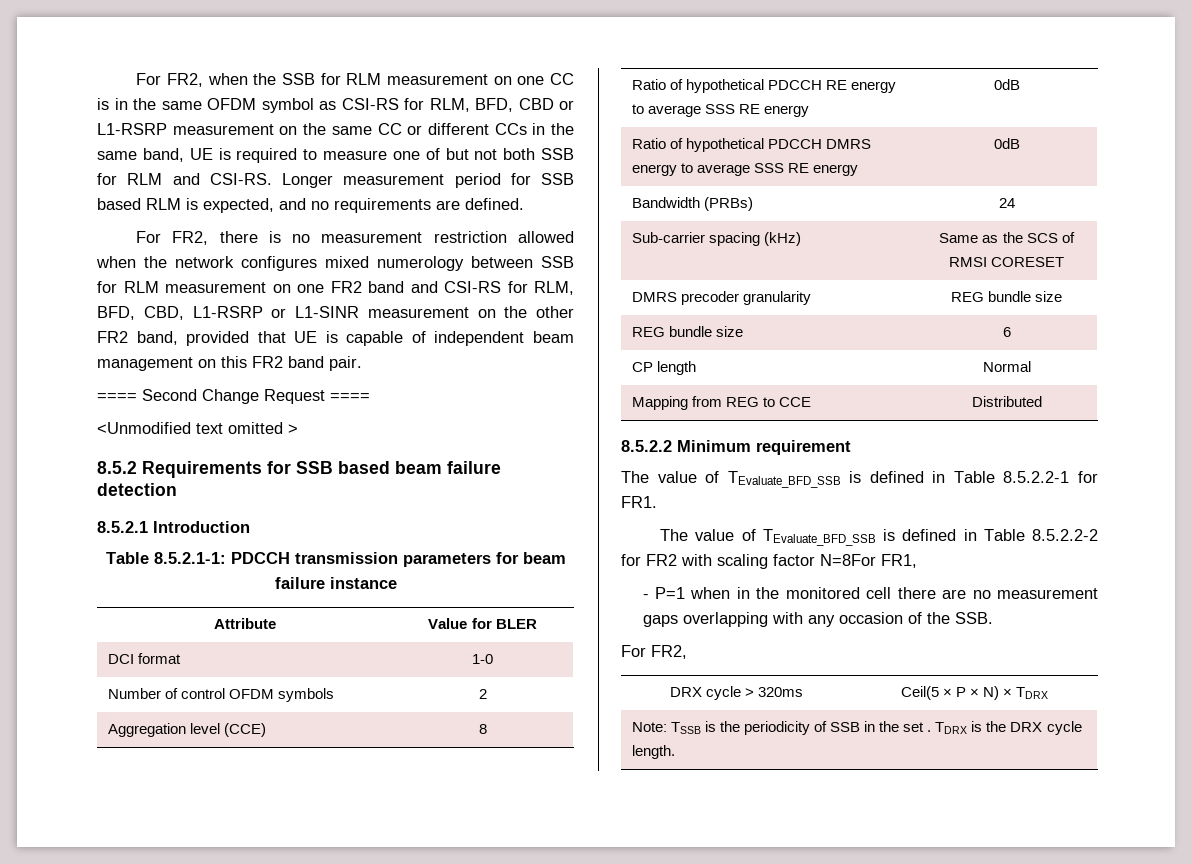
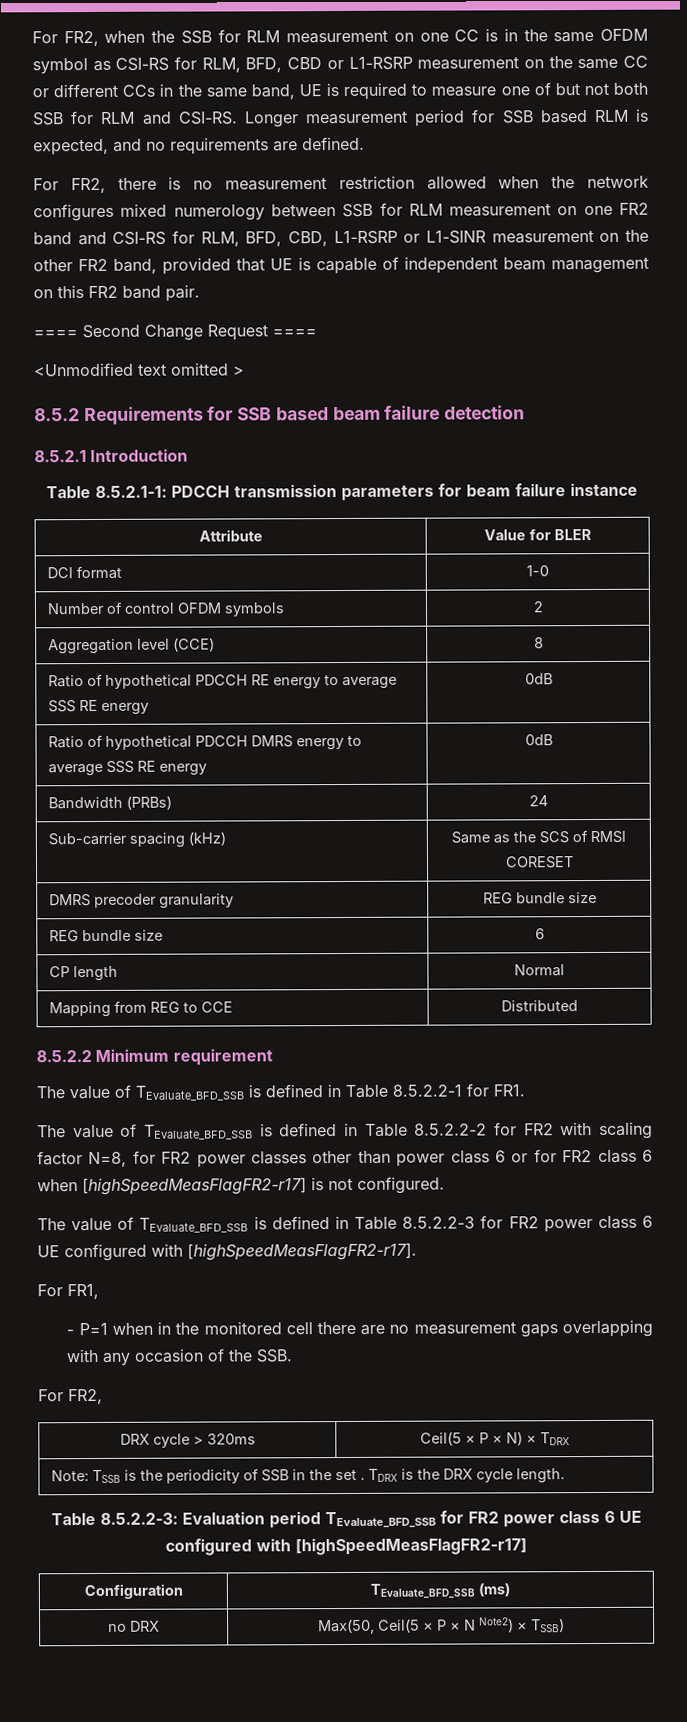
[820,554,876,566] N=8For -> [88,1149,653,1168] [37,1176,445,1196] [37,1215,653,1233] [37,1242,417,1262] [37,1284,63,1297] N=8, for FR2 power classes other than power class 6 or for FR2 class 6 when [highSpeedMeasFlagFR2-r17] is not configured. // The value of TEvaluate_BFD_SSB is defined in Table 8.5.2.2-3 for FR2 power class 6 UE configured with [highSpeedMeasFlagFR2-r17]. // For
(675, 752) none -> [50,1510,642,1529] [165,1537,527,1556] [83,1583,183,1600] [370,1582,510,1599] [108,1620,160,1632] [317,1617,565,1635] // Table 8.5.2.2-3: Evaluation period TEvaluate_BFD_SSB for FR2 power class 6 UE configured with [highSpeedMeasFlagFR2-r17] // Configuration | TEvaluate_BFD_SSB (ms) // no DRX | Max(50, Ceil(5 × P × N Note2) × TSSB)

